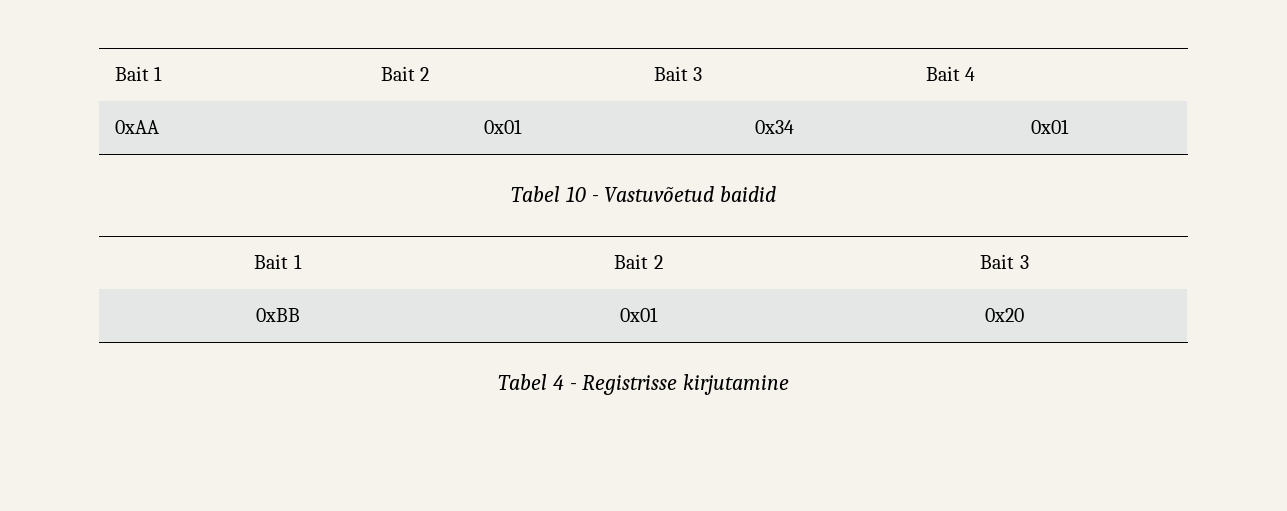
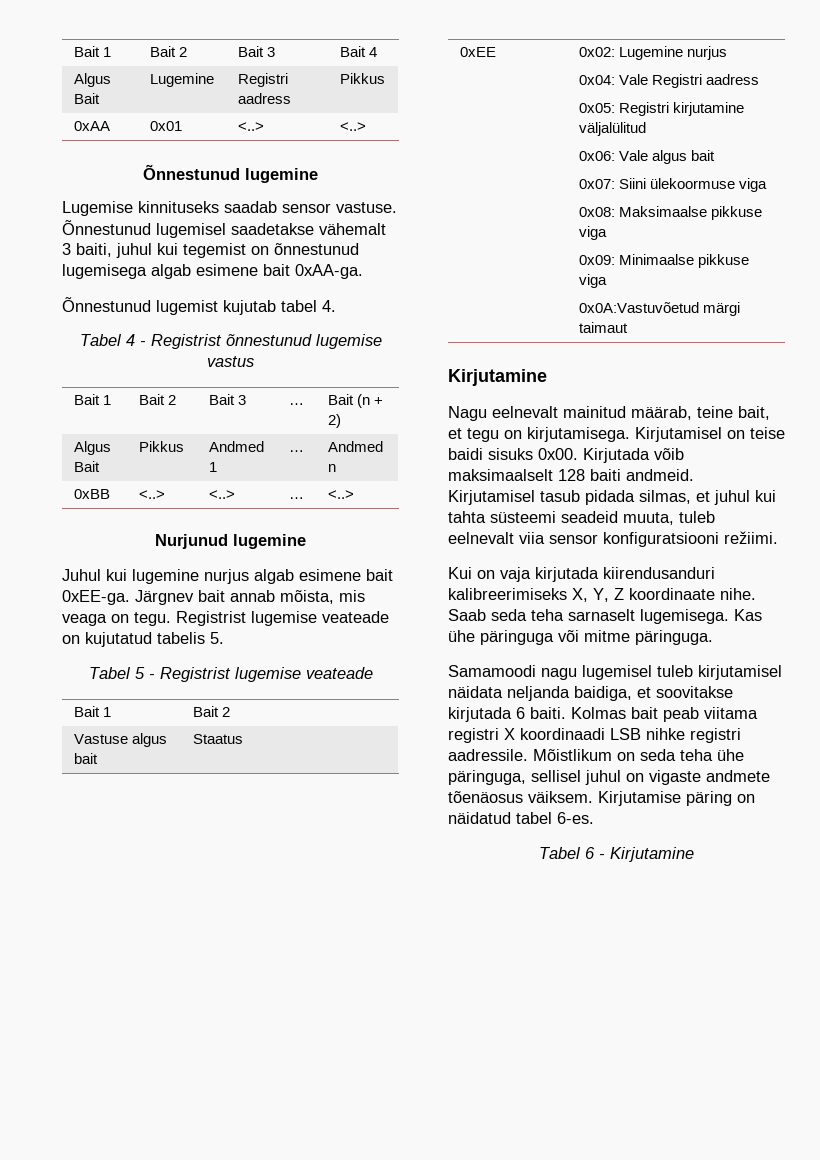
[114,120,159,134] [483,119,522,134] [755,120,794,134] [1030,119,1069,134] [510,186,777,202] [254,254,302,269] [614,254,663,269] [980,254,1029,269] [255,308,300,322] [620,307,658,322] [985,308,1024,322] [497,374,790,395] 0xAA | 0x01 | 0x34 | 0x01 // Tabel 10 - Vastuvõetud baidid // Bait 1 | Bait 2 | Bait 3 // 0xBB | 0x01 | 0x20 // Tabel 4 - Registrisse kirjutamine -> [73,73,111,87] [73,93,100,104] [149,73,214,87] [237,73,288,87] [237,93,291,104] [339,73,385,84] [73,121,110,131] [149,121,182,131] [237,122,264,131] [339,122,366,131] [143,164,318,183] [62,201,397,216] [62,220,386,238] [62,243,359,258] [62,264,363,279] [62,297,336,315] [79,334,382,349] [207,356,254,367] [73,394,111,405] [138,394,176,405] [208,394,246,405] [288,403,304,405] [327,394,383,408] [327,414,341,428] [73,441,111,455] [73,461,100,472] [138,441,184,452] [208,441,264,452] [208,462,217,472] [288,450,304,452] [327,441,383,452] [327,464,336,472] [73,489,110,499] [138,490,165,499] [208,490,235,499] [288,497,304,499] [327,490,354,499] [155,534,306,549] [62,569,393,584] [62,590,365,605] [62,611,389,626] [62,632,224,647] [88,667,373,682] [73,706,111,717] [192,706,230,717] [73,733,167,747] [73,753,98,764] [192,734,243,744] [459,47,496,57] [578,46,727,60] [578,74,759,88] [578,102,744,116] [578,122,646,136] [578,150,715,164] [578,178,767,192] [578,206,762,220] [578,226,607,240] [578,254,749,268] [578,274,607,288] [578,302,740,316] [578,322,628,333] [448,369,547,386] [448,406,770,421] [448,427,785,442] [448,448,684,463] [448,469,694,481] [448,490,776,505] [448,511,715,525] [448,531,778,547] [448,567,715,582] [448,588,756,602] [448,609,762,624] [448,630,713,645] [448,665,782,680] [448,686,733,701] [448,707,758,722] [448,728,741,743] [448,749,744,761] [448,770,770,785] [448,791,755,806] [448,812,594,824] [539,847,694,862] Algus Bait | Lugemine | Registri aadress | Pikkus // 0xAA | 0x01 | <..> | <..> // Õnnestunud lugemine // Lugemise kinnituseks saadab sensor vastuse. Õnnestunud lugemisel saadetakse vähemalt 3 baiti, juhul kui tegemist on õnnestunud lugemisega algab esimene bait 0xAA-ga. // Õnnestunud lugemist kujutab tabel 4. // Tabel 4 - Registrist õnnestunud lugemise vastus // Bait 1 | Bait 2 | Bait 3 | … | Bait (n + 2) // Algus Bait | Pikkus | Andmed 1 | … | Andmed n // 0xBB | <..> | <..> | … | <..> // Nurjunud lugemine // Juhul kui lugemine nurjus algab esimene bait 0xEE-ga. Järgnev bait annab mõista, mis veaga on tegu. Registrist lugemise veateade on kujutatud tabelis 5. // Tabel 5 - Registrist lugemise veateade // Bait 1 | Bait 2 // Vastuse algus bait | Staatus // 0xEE | 0x02: Lugemine nurjus // 0x04: Vale Registri aadress // 0x05: Registri kirjutamine väljalülitud // 0x06: Vale algus bait // 0x07: Siini ülekoormuse viga // 0x08: Maksimaalse pikkuse viga // 0x09: Minimaalse pikkuse viga // 0x0A:Vastuvõetud märgi taimaut // Kirjutamine // Nagu eelnevalt mainitud määrab, teine bait, et tegu on kirjutamisega. Kirjutamisel on teise baidi sisuks 0x00. Kirjutada võib maksimaalselt 128 baiti andmeid. Kirjutamisel tasub pidada silmas, et juhul kui tahta süsteemi seadeid muuta, tuleb eelnevalt viia sensor konfiguratsiooni režiimi. // Kui on vaja kirjutada kiirendusanduri kalibreerimiseks X, Y, Z koordinaate nihe. Saab seda teha sarnaselt lugemisega. Kas ühe päringuga või mitme päringuga. // Samamoodi nagu lugemisel tuleb kirjutamisel näidata neljanda baidiga, et soovitakse kirjutada 6 baiti. Kolmas bait peab viitama registri X koordinaadi LSB nihke registri aadressile. Mõistlikum on seda teha ühe päringuga, sellisel juhul on vigaste andmete tõenäosus väiksem. Kirjutamise päring on näidatud tabel 6-es. // Tabel 6 - Kirjutamine

